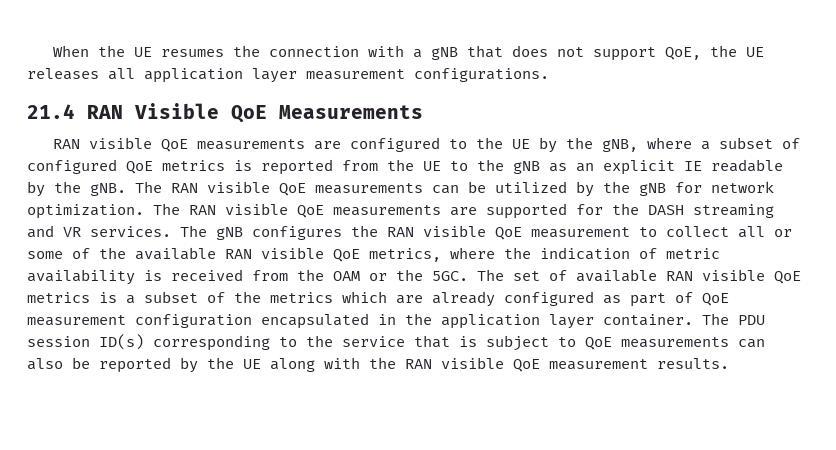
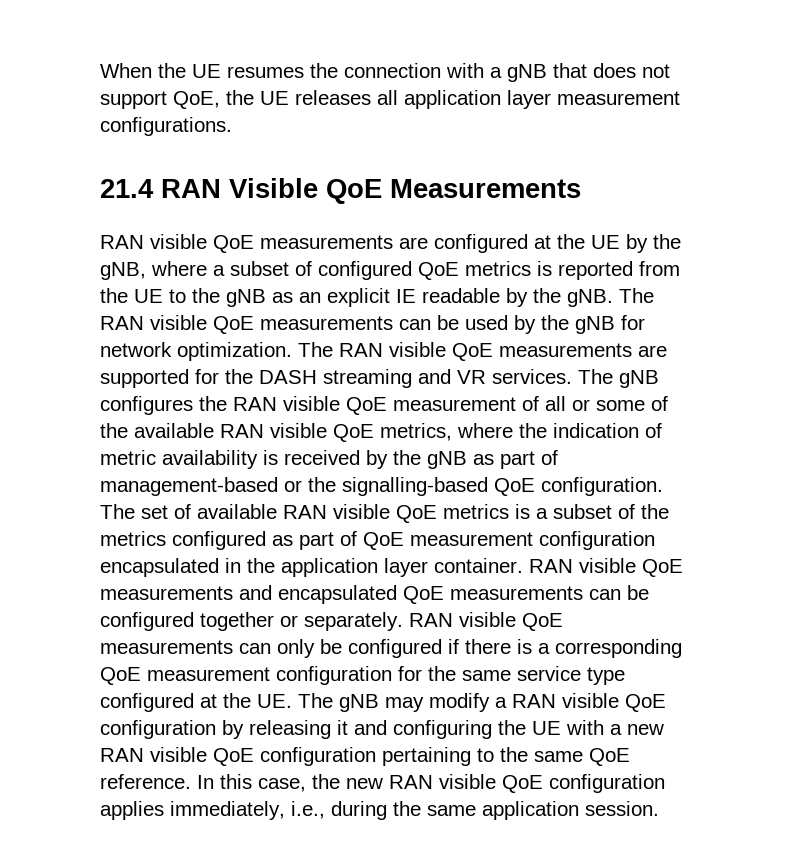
[449,139,468,149] to -> [534,235,551,249] at
[495,181,567,193] utilized -> [465,315,508,330] used
[639,226,729,237] to collect -> [522,396,539,411] of
[252,269,468,281] from the OAM or the 5GC. -> [366,450,558,469] [100,477,663,496] by the gNB as part of management-based or the signalling-based QoE configuration.
[342,291,495,307] which are already -> (166, 538) none
[702,313,765,325] [27,334,765,351] [27,357,729,373] The PDU session ID(s) corresponding to the service that is subject to QoE measurements can also be reported by the UE along with the RAN visible QoE measurement results. -> [529,558,683,577] [100,585,649,604] [100,612,563,631] [100,639,682,658] [100,666,625,685] [100,693,666,712] [100,720,664,739] [100,747,630,766] [100,774,665,793] [100,801,659,820] RAN visible QoE measurements and encapsulated QoE measurements can be configured together or separately. RAN visible QoE measurements can only be configured if there is a corresponding QoE measurement configuration for the same service type configured at the UE. The gNB may modify a RAN visible QoE configuration by releasing it and configuring the UE with a new RAN visible QoE configuration pertaining to the same QoE reference. In this case, the new RAN visible QoE configuration applies immediately, i.e., during the same application session.

